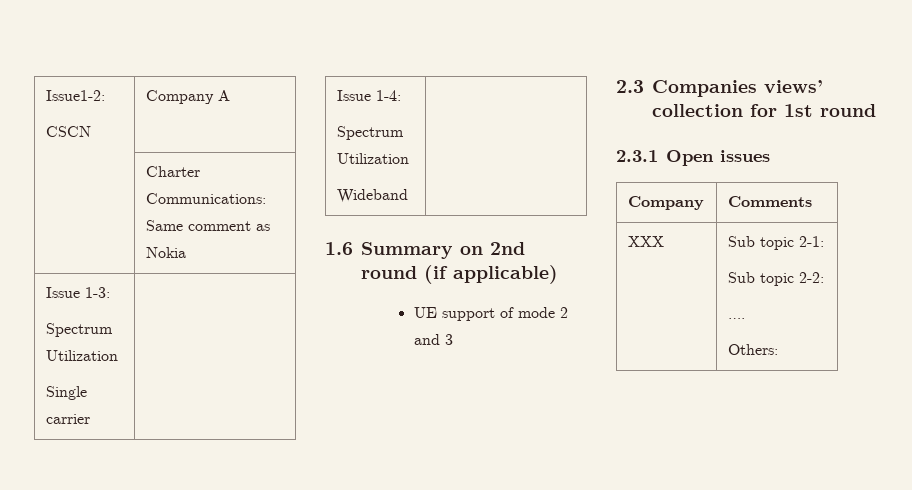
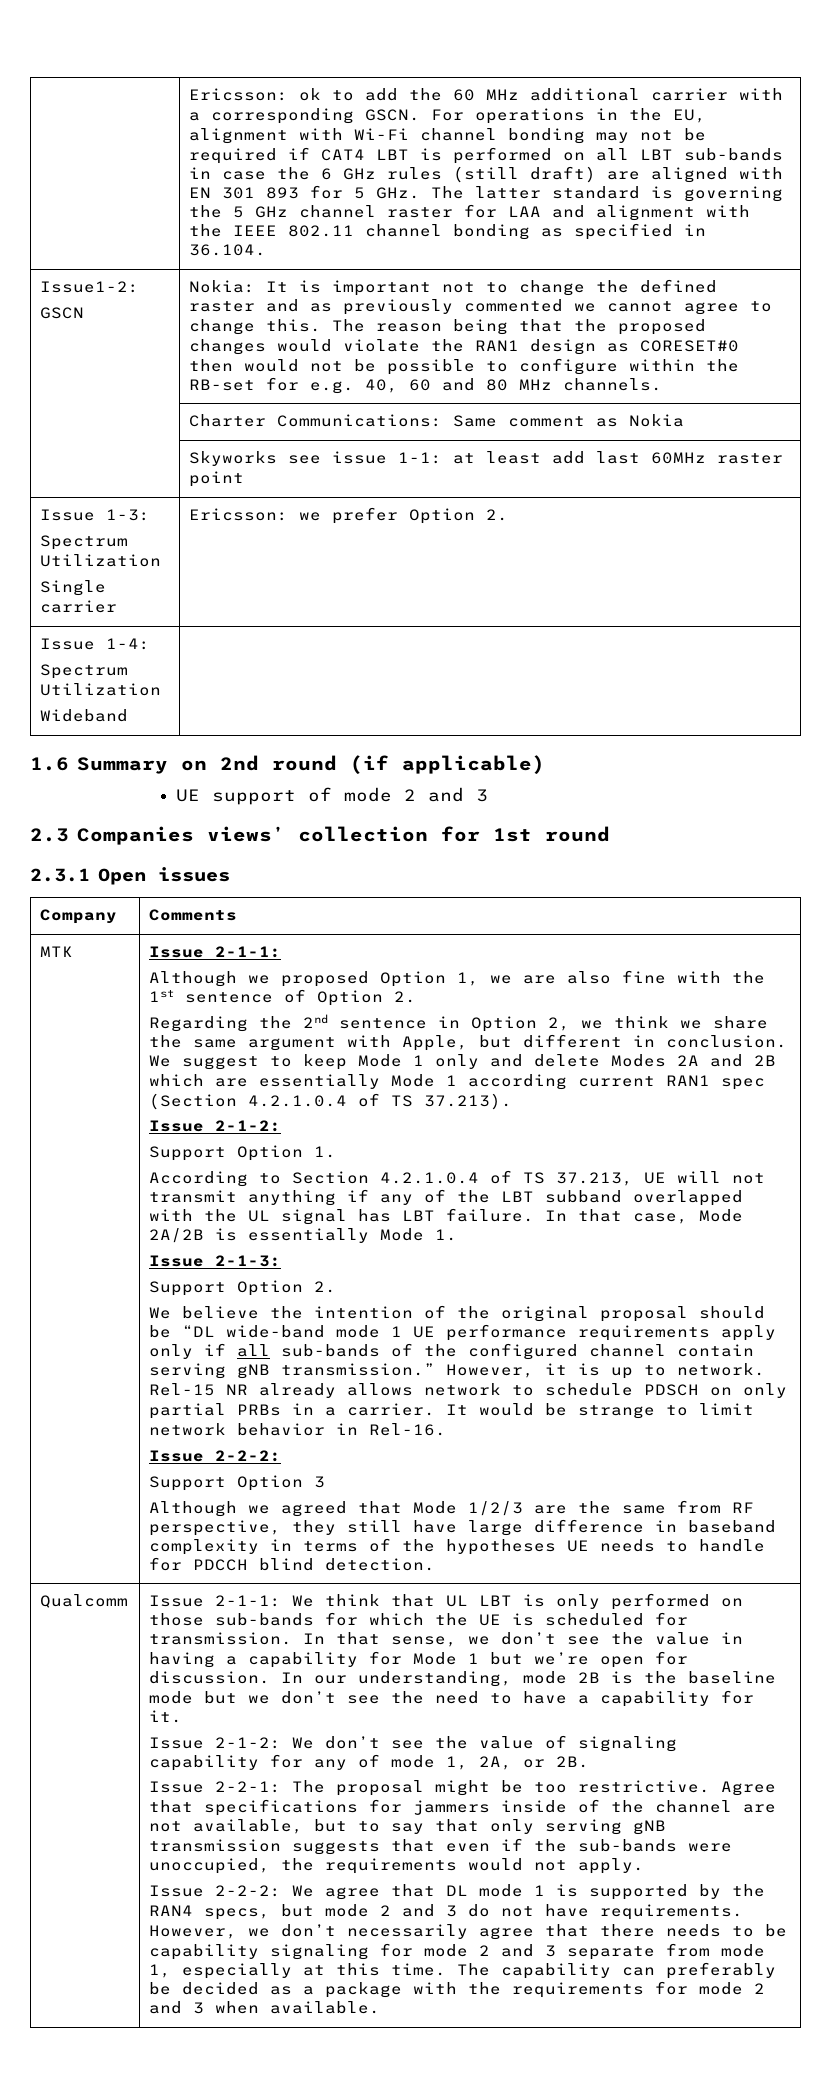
[45,90,105,101] [45,126,91,137] [145,90,230,104] Issue1-2: // CSCN | Company A -> [189,88,784,101] [189,108,707,124] [189,128,707,144] [189,147,784,164] [189,166,784,183] [189,185,784,202] [189,204,751,221] [189,223,707,240] [189,244,267,256] [40,281,140,293] [40,307,85,319] [189,279,718,296] [189,299,773,315] [189,319,707,335] [189,339,740,355] [189,358,740,375] [189,377,663,394] | Ericsson: ok to add the 60 MHz additional carrier with a corresponding GSCN. For operations in the EU, alignment with Wi-Fi channel bonding may not be required if CAT4 LBT is performed on all LBT sub-bands in case the 6 GHz rules (still draft) are aligned with EN 301 893 for 5 GHz. The latter standard is governing the 5 GHz channel raster for LAA and alignment with the IEEE 802.11 channel bonding as specified in 36.104. // Issue1-2: // GSCN | Nokia: It is important not to change the defined raster and as previously commented we cannot agree to change this. The reason being that the proposed changes would violate the RAN1 design as CORESET#0 then would not be possible to configure within the RB-set for e.g. 40, 60 and 80 MHz channels.
(186, 252) none -> [189,451,784,466] [189,471,245,487] // | Skyworks see issue 1-1: at least add last 60MHz raster point
(90, 419) none -> [189,507,509,524] Ericsson: we prefer Option 2.
[627,236,664,247] [727,236,824,250] [727,272,824,286] [727,318,745,319] [727,344,778,355] XXX | Sub topic 2-1: // Sub topic 2-2: // …. // Others: -> [40,946,74,957] [149,946,282,958] [149,970,766,987] [149,989,417,1006] [149,1014,769,1032] [149,1034,788,1051] [149,1054,777,1070] [149,1074,766,1090] [149,1093,513,1110] [149,1120,282,1132] [149,1145,337,1161] [149,1170,766,1187] [149,1189,744,1206] [149,1208,744,1225] [149,1228,458,1243] [149,1255,282,1267] [149,1280,337,1296] [149,1305,766,1322] [149,1324,777,1341] [149,1343,755,1360] [149,1363,766,1379] [149,1383,788,1398] [149,1403,755,1419] [149,1423,447,1436] [149,1450,282,1462] [149,1475,326,1491] [149,1500,755,1517] [149,1519,777,1536] [149,1538,766,1555] [149,1557,436,1571] [40,1594,129,1608] [149,1593,744,1610] [149,1612,689,1626] [149,1632,744,1647] [149,1651,689,1668] [149,1671,777,1687] [149,1690,755,1707] [149,1710,183,1723] [149,1735,678,1752] [149,1754,590,1771] [149,1780,777,1796] [149,1799,777,1816] [149,1819,667,1835] [149,1838,733,1855] [149,1858,645,1874] [149,1884,766,1900] [149,1904,744,1920] [149,1924,788,1940] [149,1943,766,1960] [149,1962,777,1979] [149,1981,766,1998] [149,2001,381,2014] MTK | Issue 2-1-1: // Although we proposed Option 1, we are also fine with the 1st sentence of Option 2. // Regarding the 2nd sentence in Option 2, we think we share the same argument with Apple, but different in conclusion. We suggest to keep Mode 1 only and delete Modes 2A and 2B which are essentially Mode 1 according current RAN1 spec (Section 4.2.1.0.4 of TS 37.213). // Issue 2-1-2: // Support Option 1. // According to Section 4.2.1.0.4 of TS 37.213, UE will not transmit anything if any of the LBT subband overlapped with the UL signal has LBT failure. In that case, Mode 2A/2B is essentially Mode 1. // Issue 2-1-3: // Support Option 2. // We believe the intention of the original proposal should be “DL wide-band mode 1 UE performance requirements apply only if all sub-bands of the configured channel contain serving gNB transmission.” However, it is up to network. Rel-15 NR already allows network to schedule PDSCH on only partial PRBs in a carrier. It would be strange to limit network behavior in Rel-16. // Issue 2-2-2: // Support Option 3 // Although we agreed that Mode 1/2/3 are the same from RF perspective, they still have large difference in baseband complexity in terms of the hypotheses UE needs to handle for PDCCH blind detection. // Qualcomm | Issue 2-1-1: We think that UL LBT is only performed on those sub-bands for which the UE is scheduled for transmission. In that sense, we don’t see the value in having a capability for Mode 1 but we’re open for discussion. In our understanding, mode 2B is the baseline mode but we don’t see the need to have a capability for it. // Issue 2-1-2: We don’t see the value of signaling capability for any of mode 1, 2A, or 2B. // Issue 2-2-1: The proposal might be too restrictive. Agree that specifications for jammers inside of the channel are not available, but to say that only serving gNB transmission suggests that even if the sub-bands were unoccupied, the requirements would not apply. // Issue 2-2-2: We agree that DL mode 1 is supported by the RAN4 specs, but mode 2 and 3 do not have requirements. However, we don’t necessarily agree that there needs to be capability signaling for mode 2 and 3 separate from mode 1, especially at this time. The capability can preferably be decided as a package with the requirements for mode 2 and 3 when available.

